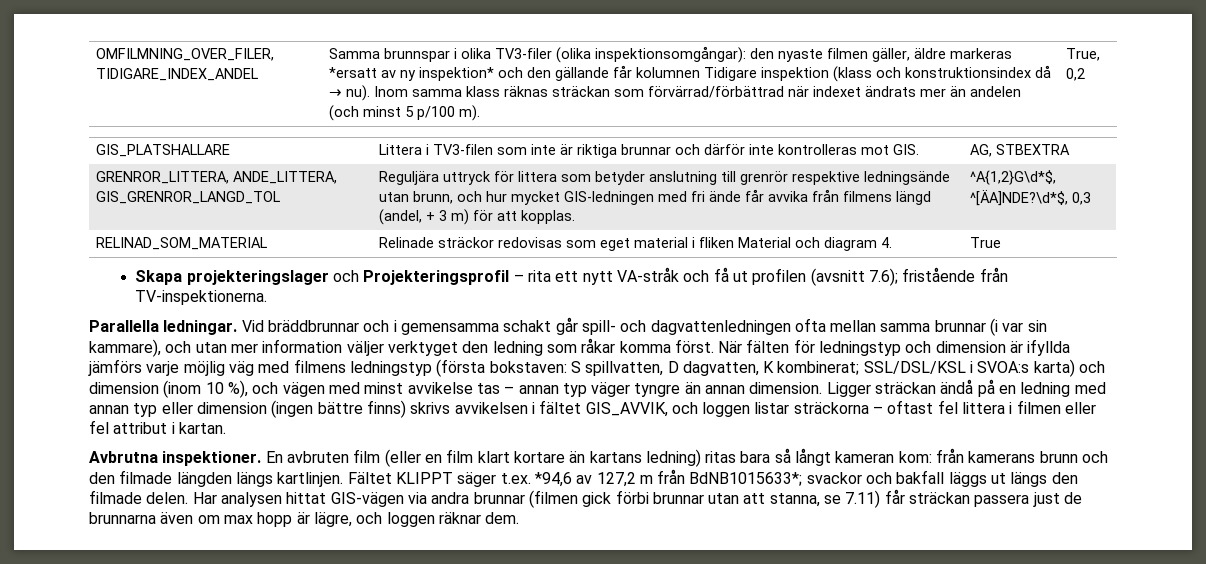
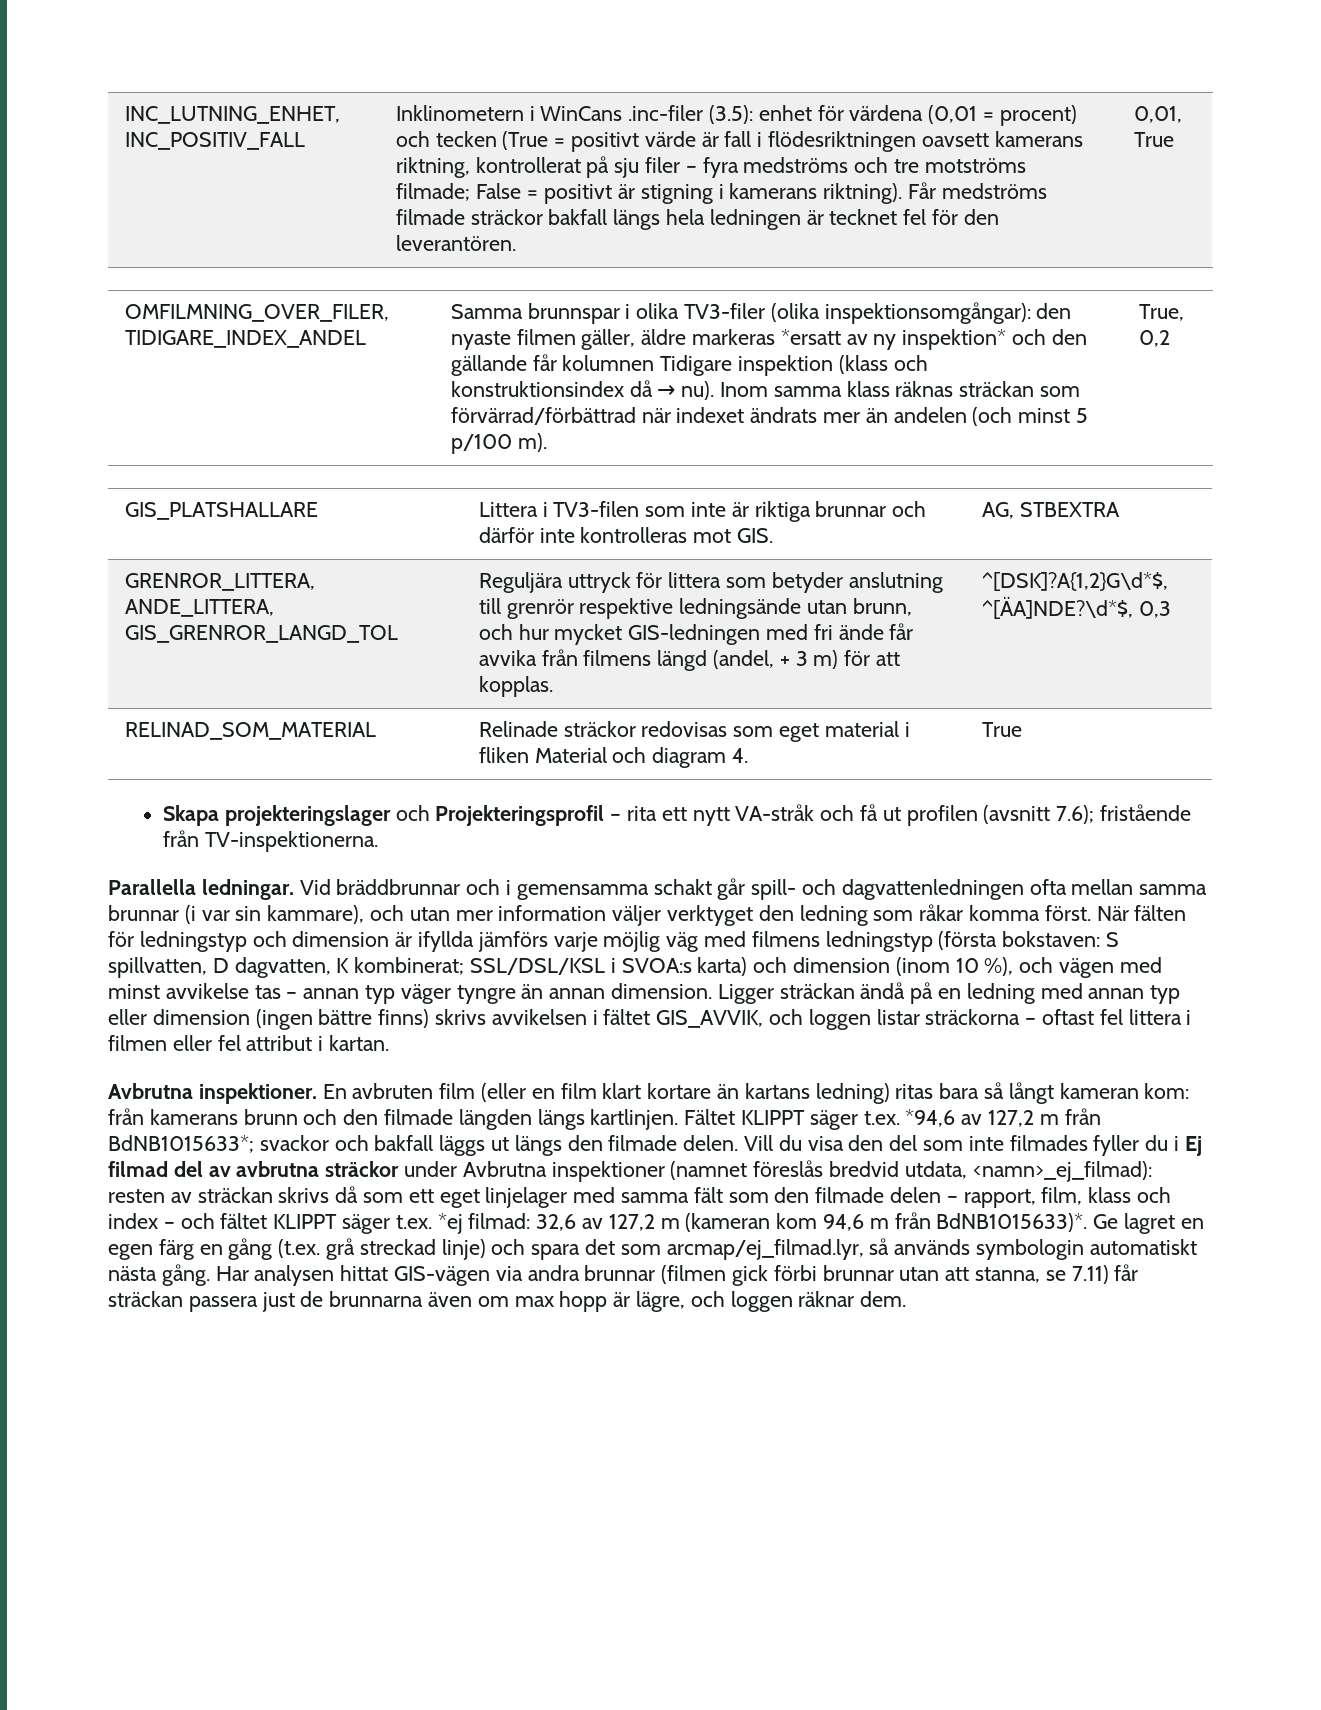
(96, 54) none -> [124,106,340,124] [124,132,305,150] [395,105,1077,126] [395,131,1083,152] [395,156,1026,178] [395,182,1047,204] [395,209,999,230] [395,235,516,251] [1133,106,1182,123] [1133,132,1174,147] INC_LUTNING_ENHET, INC_POSITIV_FALL | Inklinometern i WinCans .inc-filer (3.5): enhet för värdena (0,01 = procent) och tecken (True = positivt värde är fall i flödesriktningen oavsett kamerans riktning, kontrollerat på sju filer – fyra medströms och tre motströms filmade; False = positivt är stigning i kamerans riktning). Får medströms filmade sträckor bakfall längs hela ledningen är tecknet fel för den leverantören. | 0,01, True //
[970,170,1057,185] ^A{1,2}G\d*$, -> [981,572,1168,591] ^[DSK]?A{1,2}G\d*$,
(189, 498) none -> [744,1135,1202,1156] [108,1160,1152,1182] [108,1186,1172,1208] [108,1212,1204,1234] [108,1238,1197,1260] [108,1264,210,1286] Vill du visa den del som inte filmades fyller du i Ej filmad del av avbrutna sträckor under Avbrutna inspektioner (namnet föreslås bredvid utdata, <namn>_ej_filmad): resten av sträckan skrivs då som ett eget linjelager med samma fält som den filmade delen – rapport, film, klass och index – och fältet KLIPPT säger t.ex. *ej filmad: 32,6 av 127,2 m (kameran kom 94,6 m från BdNB1015633)*. Ge lagret en egen färg en gång (t.ex. grå streckad linje) och spara det som arcmap/ej_filmad.lyr, så används symbologin automatiskt nästa gång.

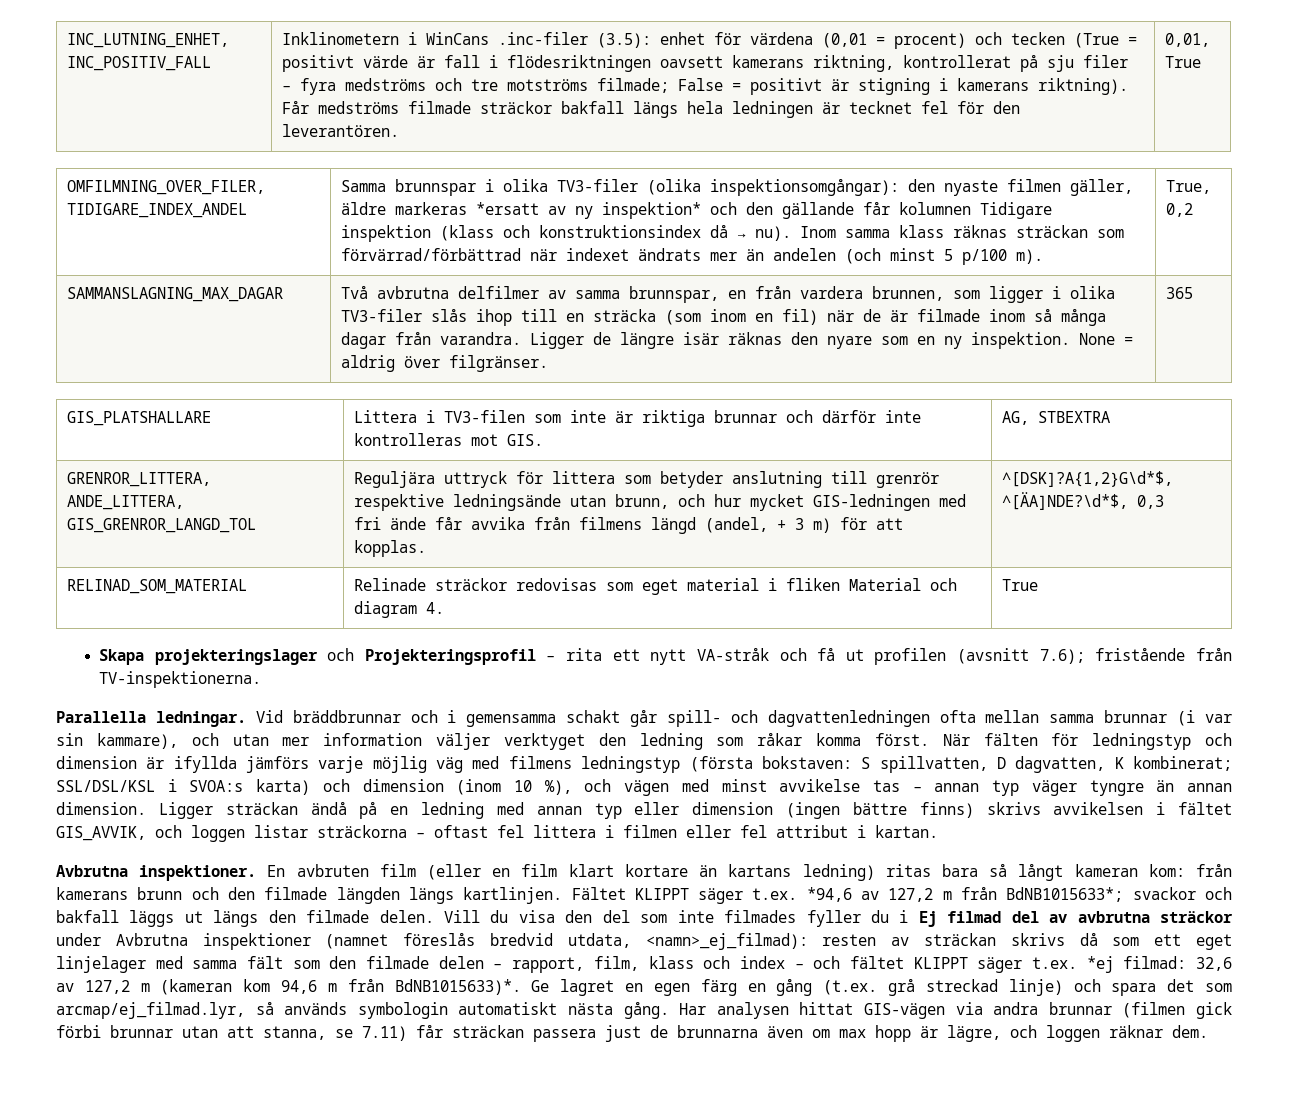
(1170, 338) none -> [67,287,284,302] [341,286,1116,303] [341,309,1107,326] [341,332,1134,349] [341,355,549,372] [1166,287,1194,299] // SAMMANSLAGNING_MAX_DAGAR | Två avbrutna delfilmer av samma brunnspar, en från vardera brunnen, som ligger i olika TV3-filer slås ihop till en sträcka (som inom en fil) när de är filmade inom så många dagar från varandra. Ligger de längre isär räknas den nyare som en ny inspektion. None = aldrig över filgränser. | 365

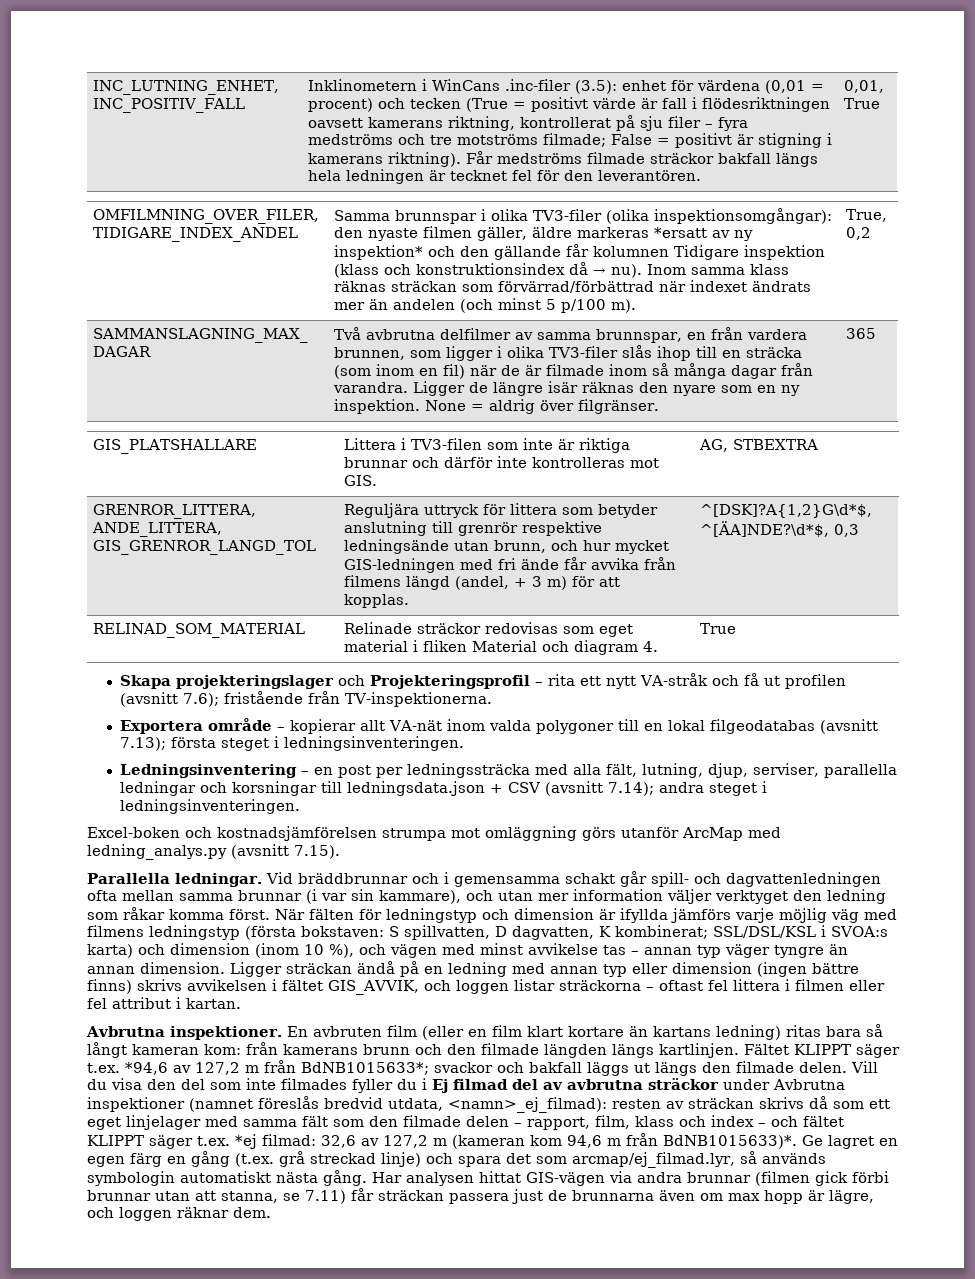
(261, 679) none -> [119,718,878,734] [119,736,464,751] [119,763,897,778] [119,781,767,796] [119,799,300,814] [87,826,781,841] [87,844,340,860] // Exportera område – kopierar allt VA-nät inom valda polygoner till en lokal filgeodatabas (avsnitt 7.13); första steget i ledningsinventeringen. // Ledningsinventering – en post per ledningssträcka med alla fält, lutning, djup, serviser, parallella ledningar och korsningar till ledningsdata.json + CSV (avsnitt 7.14); andra steget i ledningsinventeringen. // Excel-boken och kostnadsjämförelsen strumpa mot omläggning görs utanför ArcMap med ledning_analys.py (avsnitt 7.15).

